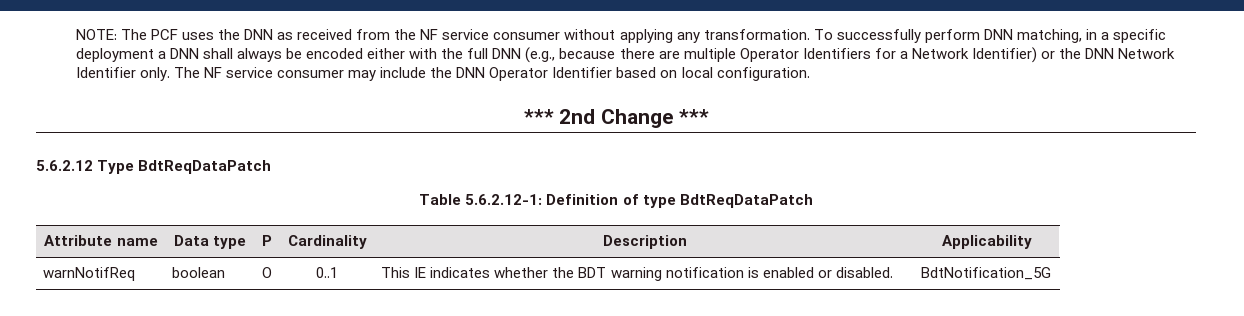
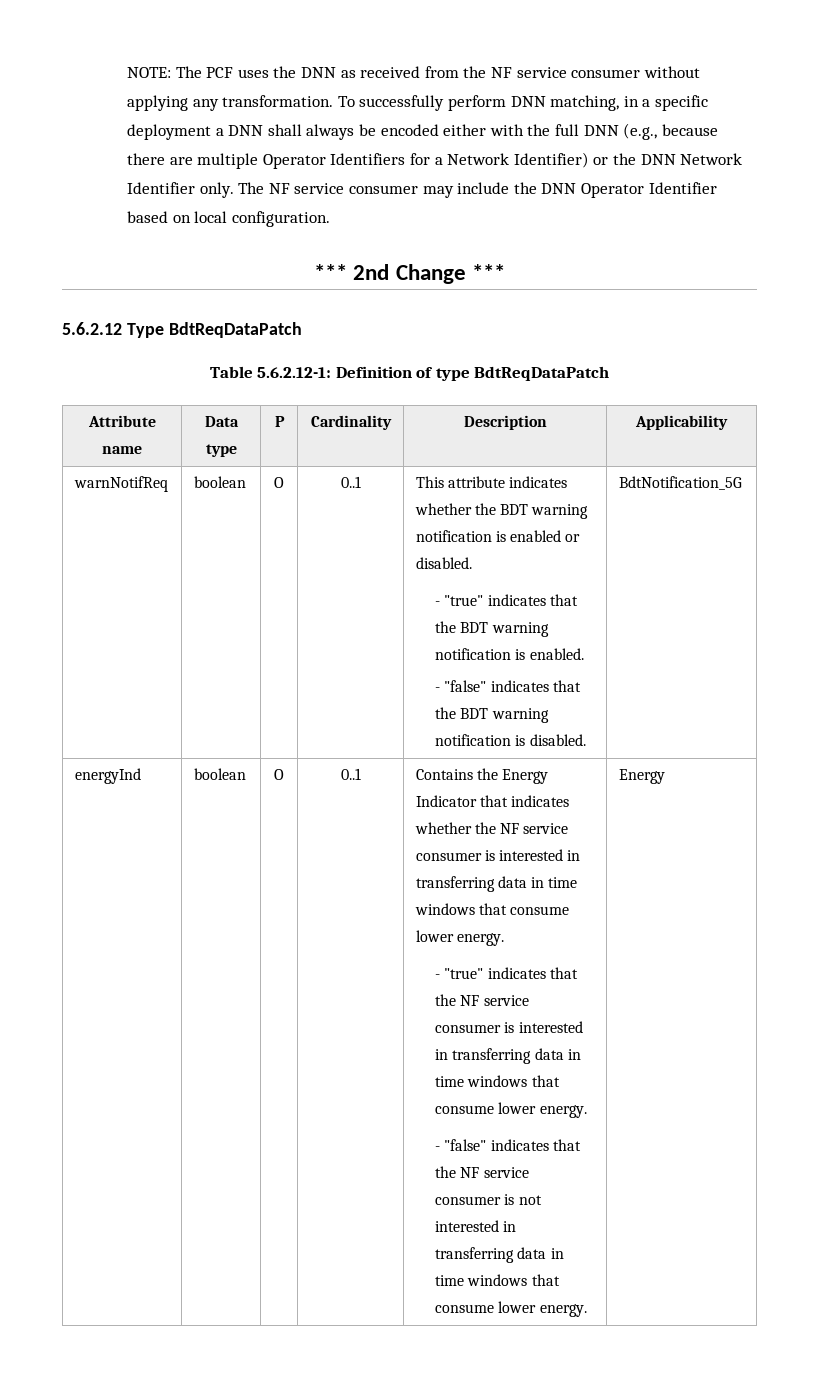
[414,267,427,278] IE -> [447,476,505,488] attribute
[921,267,1052,280] | BdtNotification_5G -> [435,594,578,606] [435,621,549,637] [435,648,584,660] [435,680,581,692] [435,707,549,723] [435,734,586,746] [618,476,742,490] [74,768,141,784] [193,768,246,780] [274,769,284,780] [340,768,361,780] [415,768,549,784] [415,795,570,807] [414,822,569,834] [415,849,581,861] [415,876,578,892] [414,903,570,915] [415,930,504,946] [435,967,578,979] [435,994,529,1006] [435,1021,583,1033] [435,1048,581,1064] [435,1075,560,1087] [435,1102,587,1118] [435,1139,581,1151] [435,1166,529,1178] [435,1194,542,1205] [435,1220,517,1232] [435,1247,564,1263] [435,1274,560,1286] [435,1301,587,1317] [618,769,665,784] // - "true" indicates that the BDT warning notification is enabled. // - "false" indicates that the BDT warning notification is disabled. | BdtNotification_5G // energyInd | boolean | O | 0..1 | Contains the Energy Indicator that indicates whether the NF service consumer is interested in transferring data in time windows that consume lower energy. // - "true" indicates that the NF service consumer is interested in transferring data in time windows that consume lower energy. // - "false" indicates that the NF service consumer is not interested in transferring data in time windows that consume lower energy. | Energy

